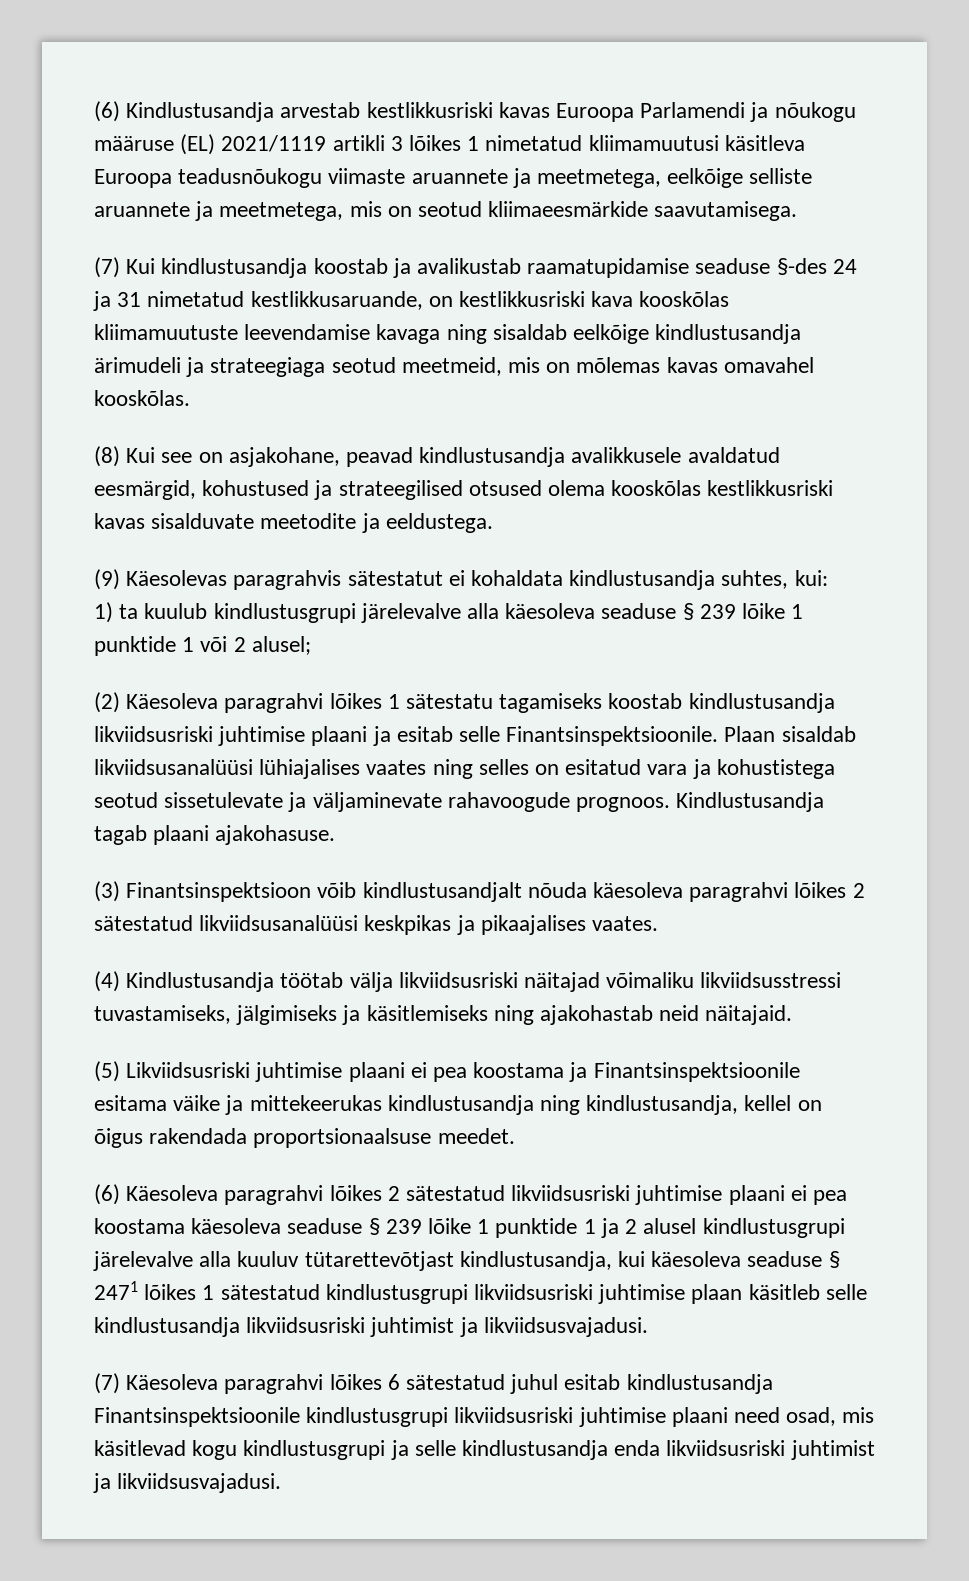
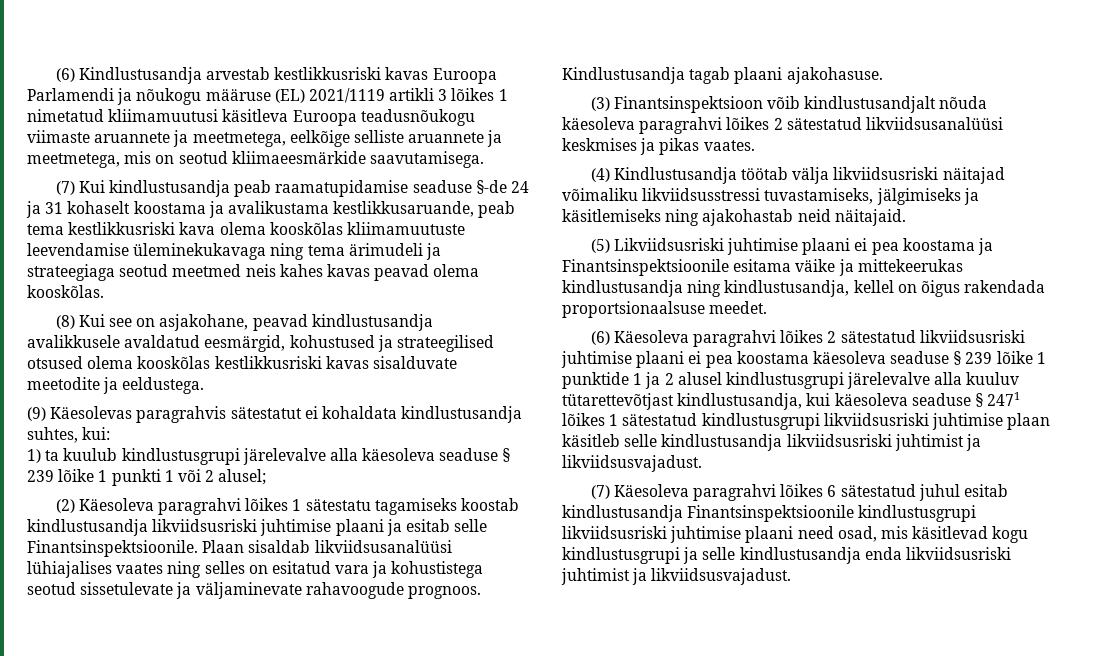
[313,258,522,278] koostab ja avalikustab -> [234,180,272,197] peab
[776,258,827,275] §-des -> [475,180,507,194] §-de
[147,291,453,310] nimetatud kestlikkusaruande, on -> [67,201,516,218] [27,224,64,235] kohaselt koostama ja avalikustama kestlikkusaruande, peab tema
(634, 299) none -> [219,222,266,235] olema
[376,324,802,344] [94,357,814,377] kavaga ning sisaldab eelkõige kindlustusandja ärimudeli ja strateegiaga seotud meetmeid, mis on mõlemas kavas omavahel -> [133,243,441,260] [27,264,480,281] üleminekukavaga ning tema ärimudeli ja strateegiaga seotud meetmed neis kahes kavas peavad olema
[94,636,176,656] punktide -> [111,469,161,486] punkti
[364,915,586,935] keskpikas ja pikaajalises -> [562,138,700,155] keskmises ja pikas
[483,1317,648,1337] likviidsusvajadusi. -> [562,455,702,472] likviidsusvajadust.
[117,1473,282,1493] likviidsusvajadusi. -> [651,568,792,585] likviidsusvajadust.

